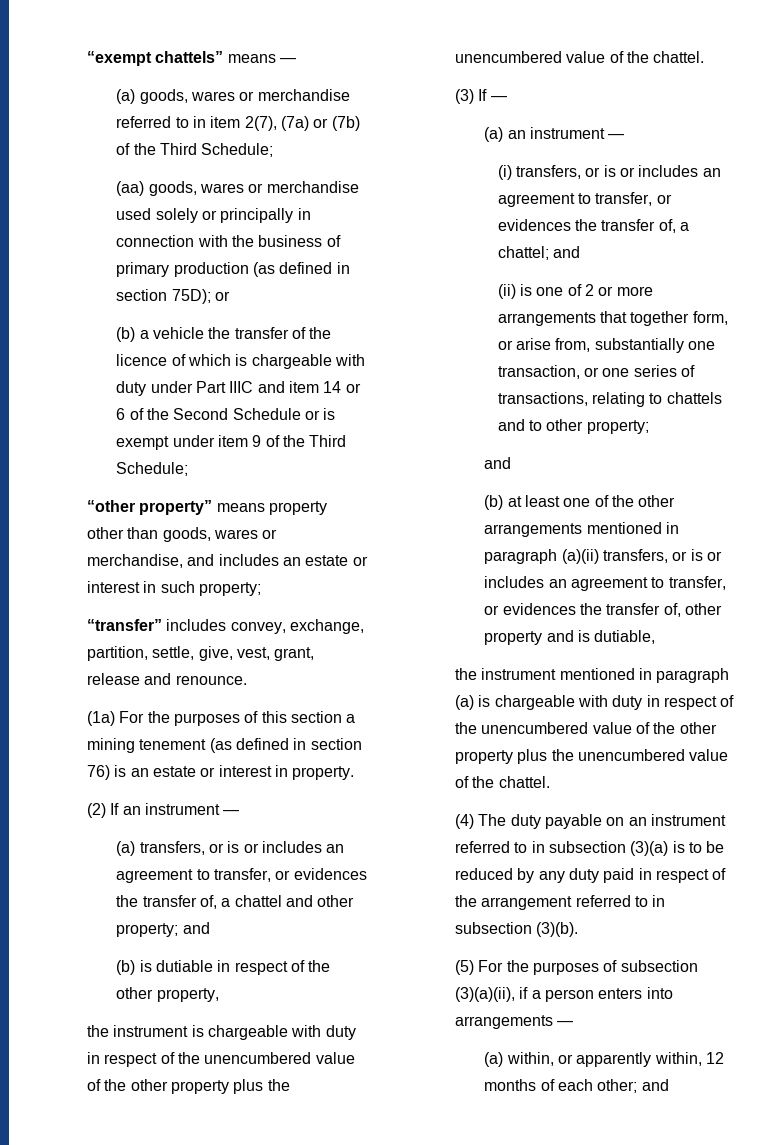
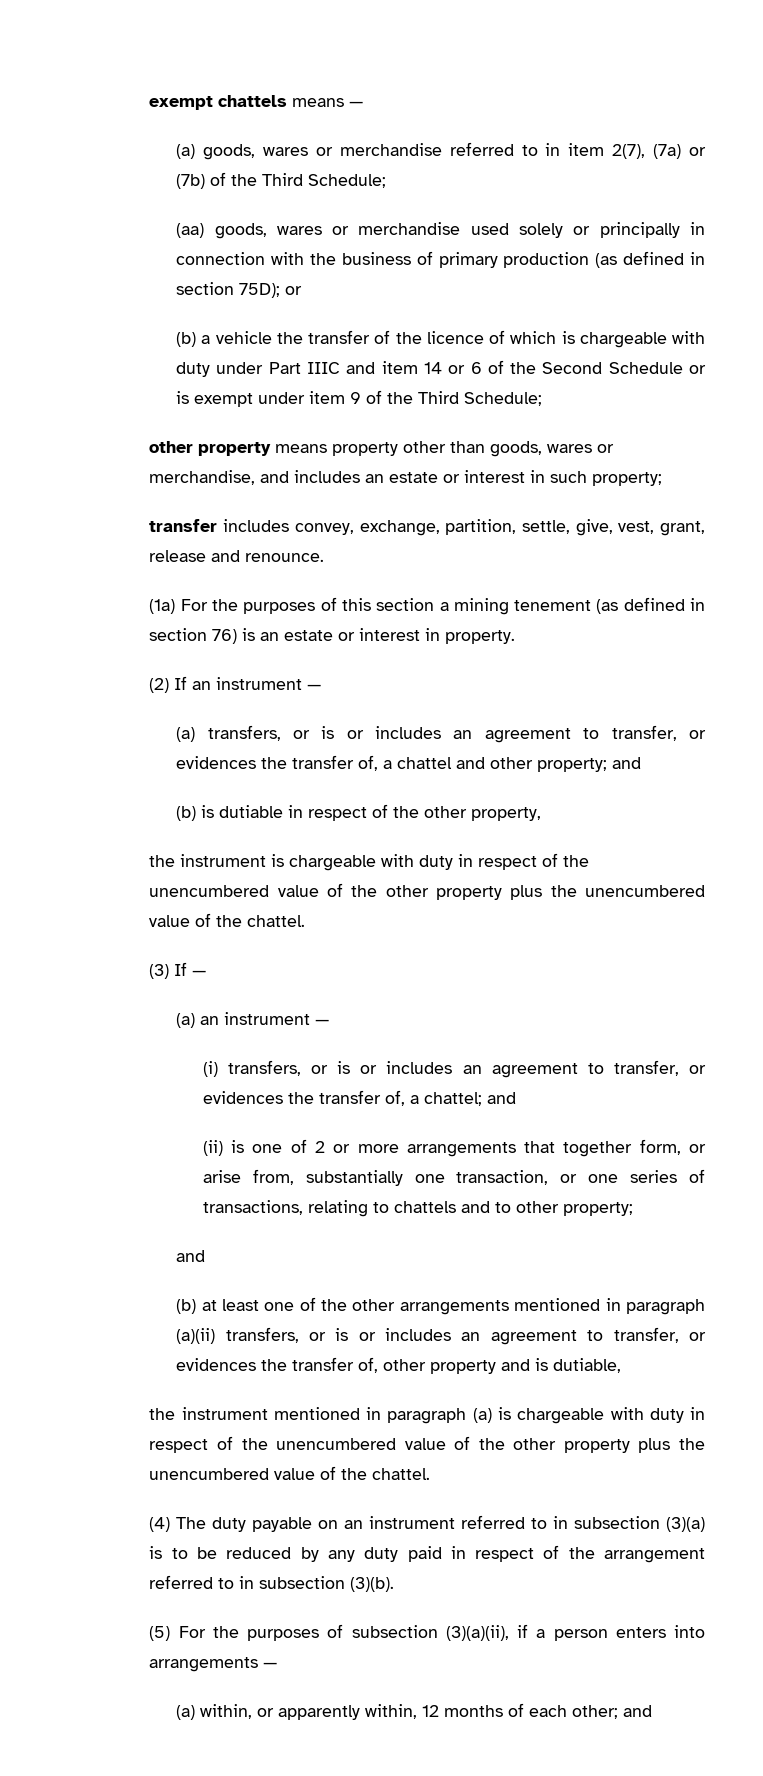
[86,51,224,66] “exempt chattels” -> [149,95,288,110] exempt chattels
[86,500,213,515] “other property” -> [149,441,272,456] other property
[86,619,162,631] “transfer” -> [149,519,218,532] transfer

